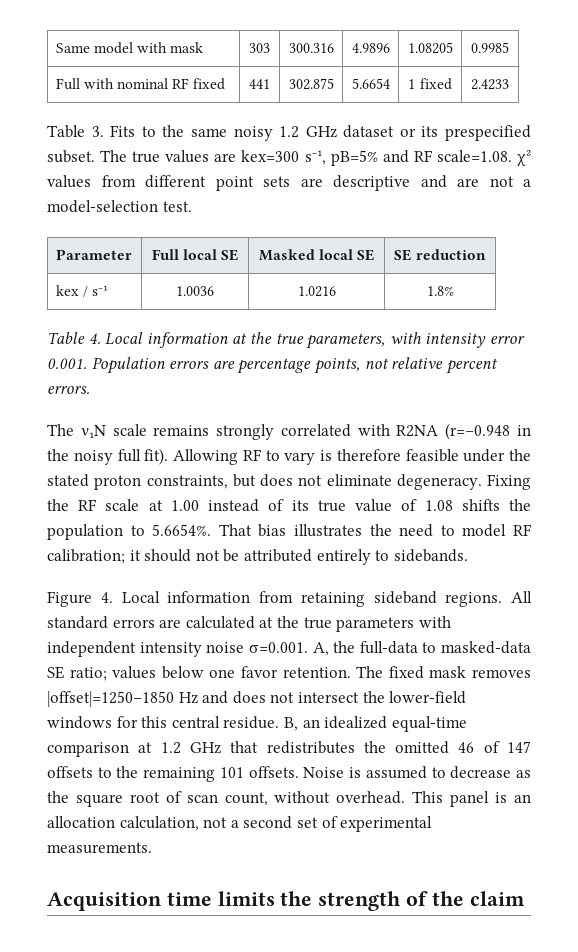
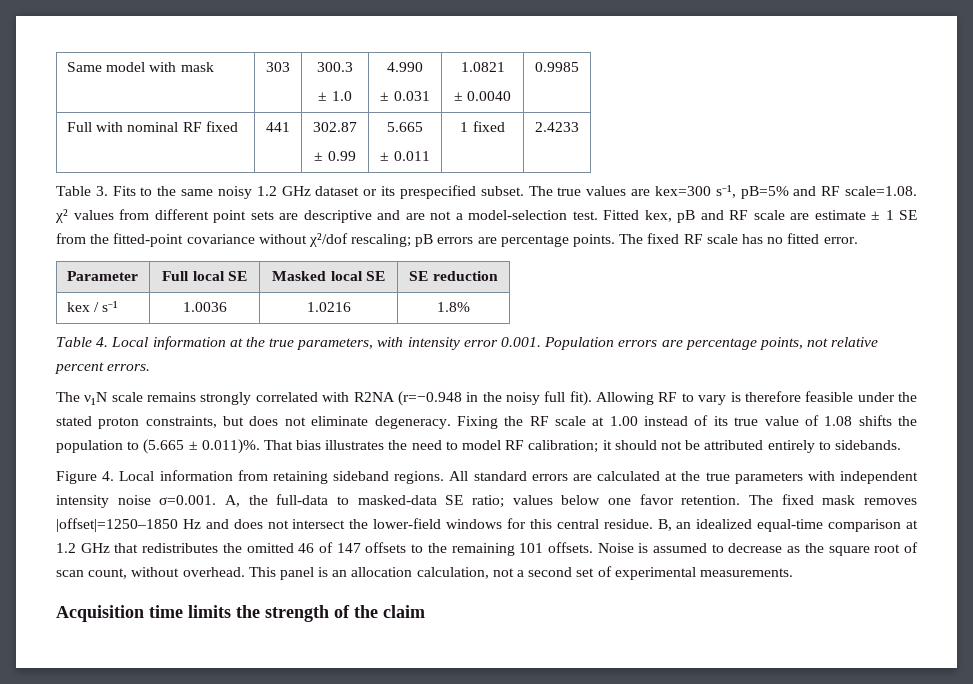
[288,43,334,53] [351,43,390,53] [407,42,453,54] 300.316 | 4.9896 | 1.08205 -> [317,62,353,72] [318,91,352,101] [387,62,423,72] [380,91,430,101] [460,62,505,72] [453,91,512,101] 300.3 // ± 1.0 | 4.990 // ± 0.031 | 1.0821 // ± 0.0040
[288,78,334,90] [351,78,390,89] 302.875 | 5.6654 -> [313,122,357,132] [314,151,356,161] [387,122,423,132] [380,151,430,161] 302.87 // ± 0.99 | 5.665 // ± 0.011
(192, 206) none -> [603,210,917,223] [56,233,858,247] Fitted kex, pB and RF scale are estimate ± 1 SE from the fitted-point covariance without χ²/dof rescaling; pB errors are percentage points. The fixed RF scale has no fitted error.
[152,524,212,536] 5.6654%. -> [143,439,260,454] (5.665 ± 0.011)%.

